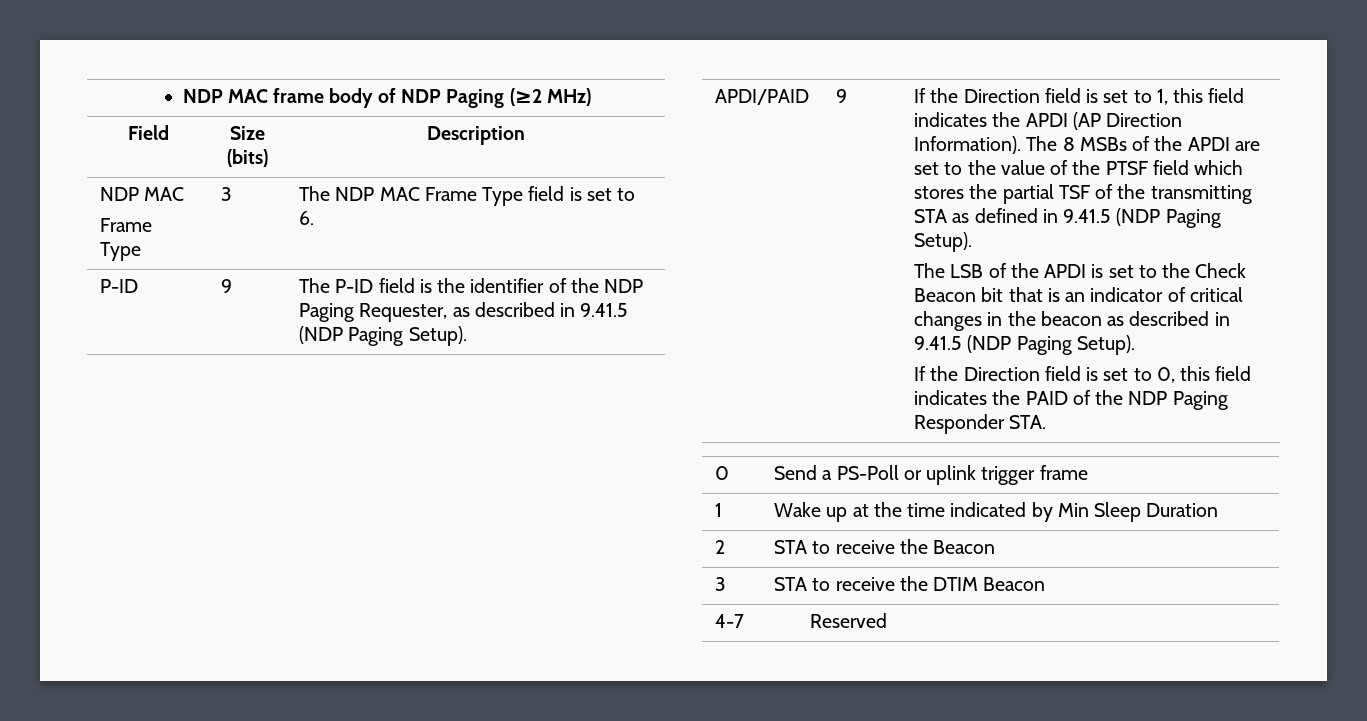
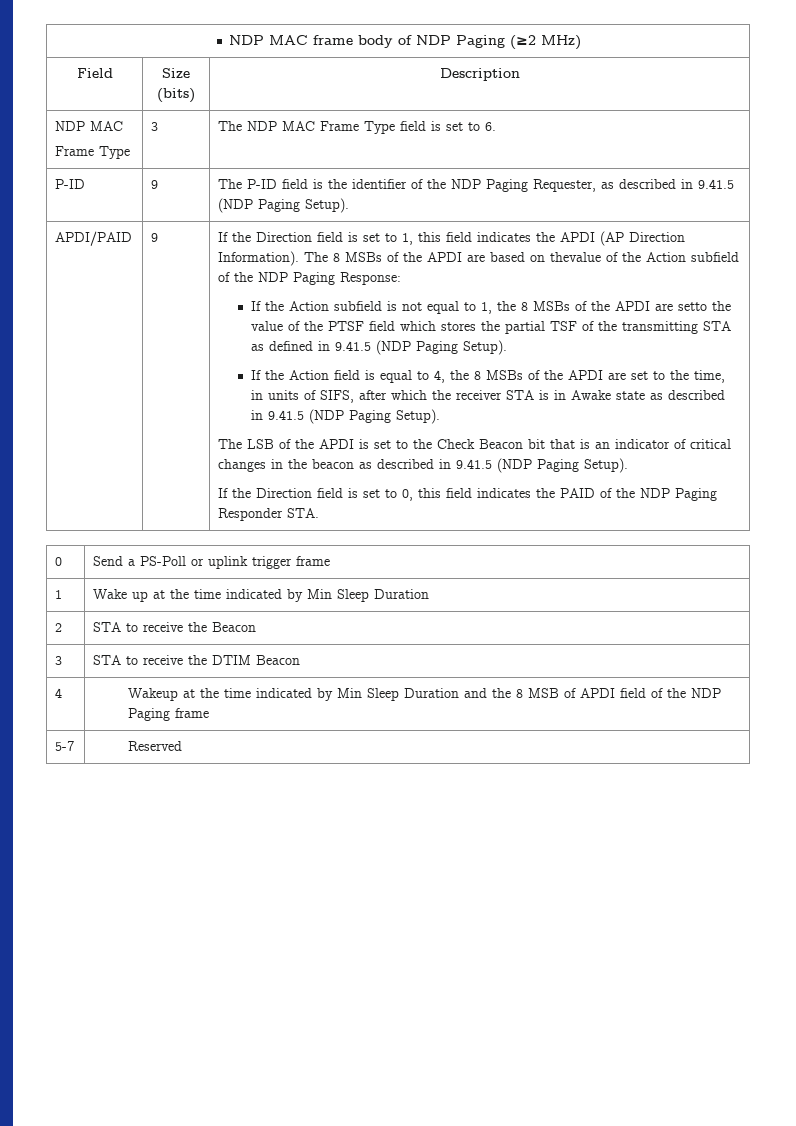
[914,162,963,175] set to -> [490,252,740,262] [218,272,402,285] [250,301,707,314] based on thevalue of the Action subfield of the NDP Paging Response: // If the Action subfield is not equal to 1, the 8 MSBs of the APDI are setto
(973, 242) none -> [250,370,725,383] [250,390,725,403] [250,409,440,424] // If the Action field is equal to 4, the 8 MSBs of the APDI are set to the time, in units of SIFS, after which the receiver STA is in Awake state as described in 9.41.5 (NDP Paging Setup).
[715,614,745,628] 4-7 -> [55,688,63,698] [128,688,722,701] [128,708,210,721] [55,741,75,751] 4 | Wakeup at the time indicated by Min Sleep Duration and the 8 MSB of APDI field of the NDP Paging frame // 5-7

